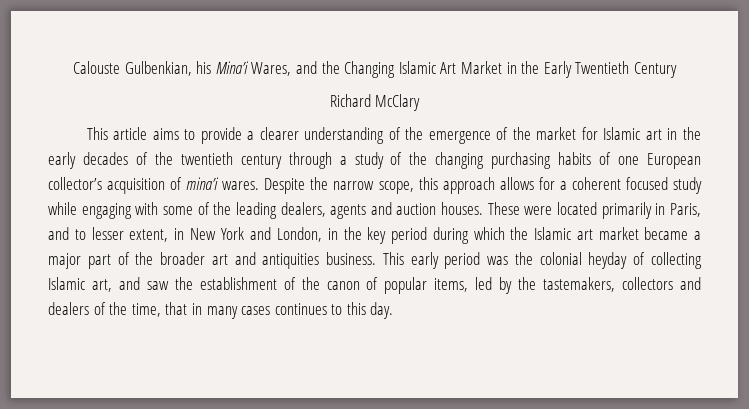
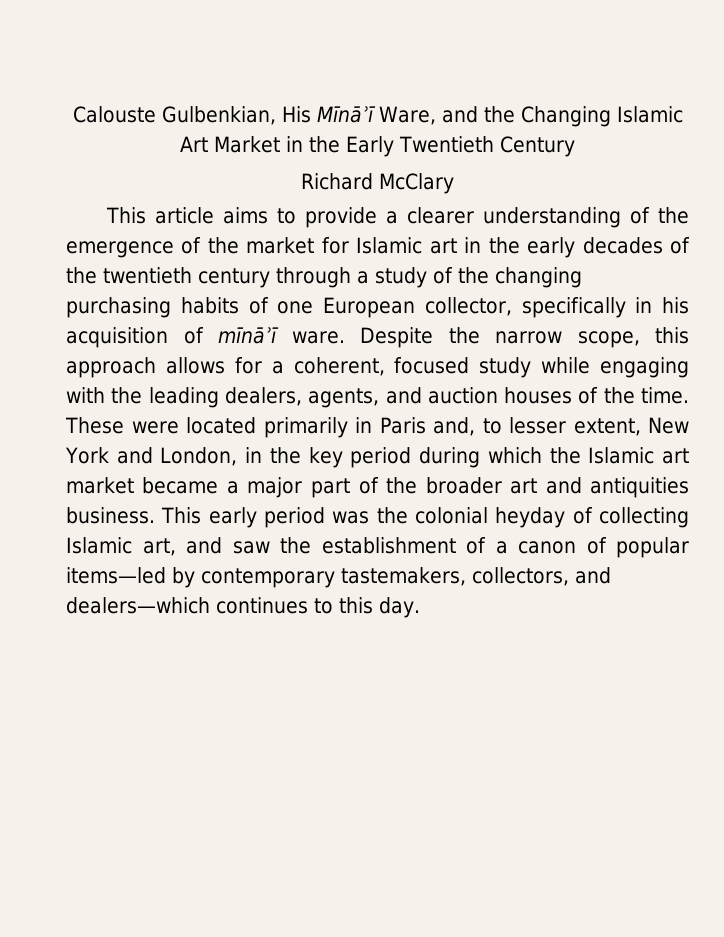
[196,61,292,76] his Mina’i Wares, -> [281,106,436,125] His Mīnāʾī Ware,
[48,177,260,194] collector’s acquisition of mina’i wares. -> [424,297,689,318] [66,327,345,348] collector, specifically in his acquisition of mīnāʾī ware.
[571,177,621,190] coherent -> [293,357,385,376] coherent,
[162,202,210,215] some of -> (105, 395) none
[330,204,367,219] agents -> [308,388,380,408] agents,
[441,202,484,215] houses. -> [504,387,689,404] houses of the time.
[669,203,701,217] [48,227,69,240] Paris, and -> [379,417,475,436] Paris and,
[174,228,185,240] in -> (641, 427) none
[301,277,320,290] the -> [495,541,508,554] a
[434,277,701,294] [48,302,271,319] items, led by the tastemakers, collectors and dealers of the time, that in many cases -> [66,567,611,588] [66,597,210,614] items—led by contemporary tastemakers, collectors, and dealers—which

